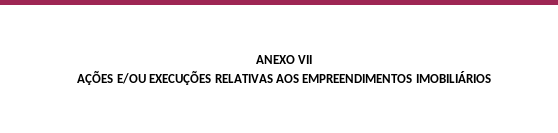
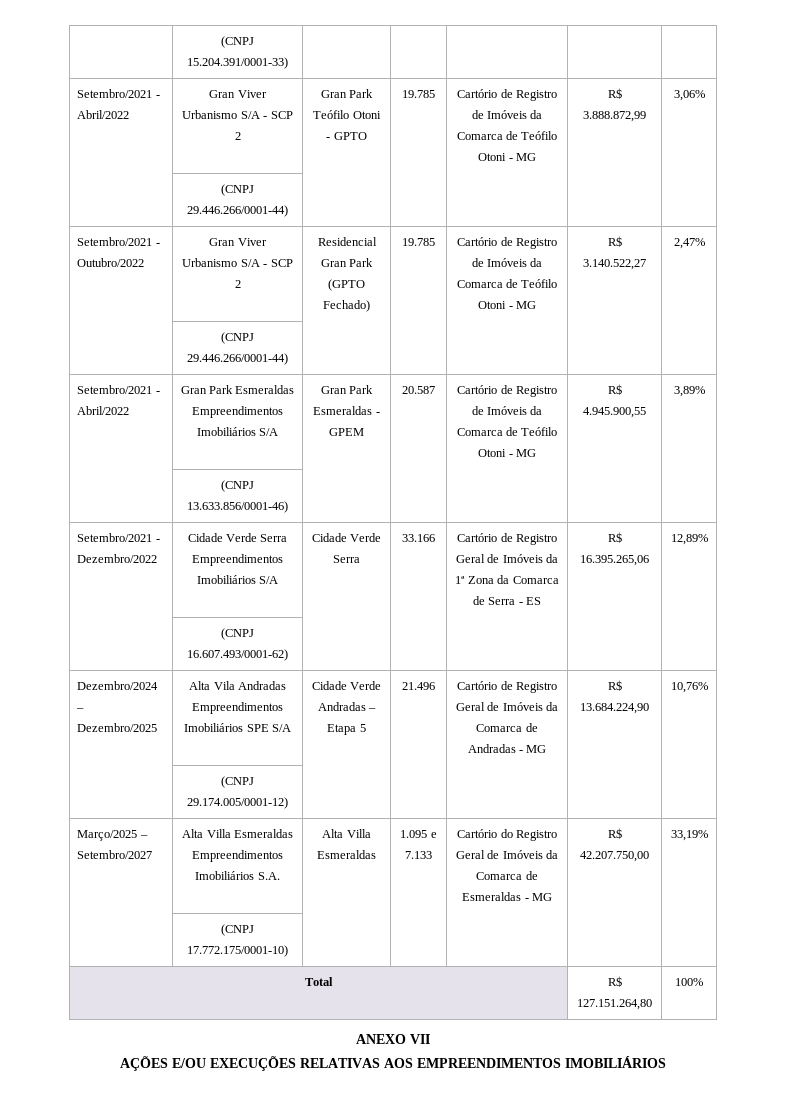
(255, 59) none -> [221,36,254,48] [187,57,288,69] [77,89,160,98] [77,110,130,119] [209,90,267,98] [182,110,293,119] [234,132,241,140] [320,89,374,98] [313,110,381,119] [326,132,367,140] [402,90,435,98] [457,89,557,101] [471,110,543,119] [456,131,558,140] [478,153,536,161] [607,88,622,99] [583,111,646,122] [673,90,705,101] [221,184,254,196] [187,205,288,217] [77,237,160,246] [77,258,145,267] [209,238,267,246] [182,258,293,267] [234,280,241,288] [317,237,377,246] [320,258,374,267] [328,279,365,291] [323,300,370,312] [402,238,435,246] [457,237,557,249] [471,258,543,267] [456,279,558,288] [478,301,536,309] [607,236,622,247] [583,259,646,270] [673,238,705,249] [221,332,254,344] [187,353,288,365] [77,385,160,394] [77,406,130,415] [180,385,295,394] [192,406,283,418] [196,427,279,436] [320,385,374,394] [313,406,380,415] [329,428,364,436] [402,386,435,394] [457,385,557,397] [471,406,543,415] [456,427,558,436] [478,449,536,457] [607,384,622,395] [583,407,646,418] [673,386,705,397] [221,480,254,492] [187,501,288,513] [77,533,160,542] [77,554,158,563] [187,533,288,542] [192,554,283,566] [196,575,279,584] [311,533,382,542] [333,555,360,563] [402,534,435,542] [457,533,557,545] [455,554,559,563] [455,575,559,584] [472,596,542,605] [607,532,622,543] [580,555,649,566] [670,534,708,545] [221,628,254,640] [187,649,288,661] [77,681,159,690] [76,708,85,711] [77,723,158,732] [189,681,286,690] [192,702,283,714] [184,723,291,732] [311,681,382,690] [317,702,377,711] [327,724,366,735] [402,682,435,690] [457,681,557,693] [455,702,559,711] [476,723,538,732] [467,744,547,753] [607,680,622,691] [580,703,649,714] [670,682,708,693] [221,776,254,788] [187,797,288,809] [77,830,148,841] [77,850,153,859] [182,829,293,838] [192,850,283,862] [195,871,280,880] [322,829,371,838] [317,850,376,859] [400,830,437,838] [405,851,432,859] [457,829,557,841] [455,850,559,859] [476,871,538,880] [462,892,552,901] [607,828,622,839] [580,851,649,862] [670,830,708,841] [221,924,254,936] [187,945,288,957] [305,977,333,986] [607,976,622,987] [577,999,652,1010] [675,978,703,986] | (CNPJ 15.204.391/0001-33) | | | | | // Setembro/2021 - Abril/2022 | Gran Viver Urbanismo S/A - SCP 2 | Gran Park Teófilo Otoni - GPTO | 19.785 | Cartório de Registro de Imóveis da Comarca de Teófilo Otoni - MG | R$ 3.888.872,99 | 3,06% // | (CNPJ 29.446.266/0001-44) | | | | | // Setembro/2021 - Outubro/2022 | Gran Viver Urbanismo S/A - SCP 2 | Residencial Gran Park (GPTO Fechado) | 19.785 | Cartório de Registro de Imóveis da Comarca de Teófilo Otoni - MG | R$ 3.140.522,27 | 2,47% // | (CNPJ 29.446.266/0001-44) | | | | | // Setembro/2021 - Abril/2022 | Gran Park Esmeraldas Empreendimentos Imobiliários S/A | Gran Park Esmeraldas - GPEM | 20.587 | Cartório de Registro de Imóveis da Comarca de Teófilo Otoni - MG | R$ 4.945.900,55 | 3,89% // | (CNPJ 13.633.856/0001-46) | | | | | // Setembro/2021 - Dezembro/2022 | Cidade Verde Serra Empreendimentos Imobiliários S/A | Cidade Verde Serra | 33.166 | Cartório de Registro Geral de Imóveis da 1ª Zona da Comarca de Serra - ES | R$ 16.395.265,06 | 12,89% // | (CNPJ 16.607.493/0001-62) | | | | | // Dezembro/2024 – Dezembro/2025 | Alta Vila Andradas Empreendimentos Imobiliários SPE S/A | Cidade Verde Andradas – Etapa 5 | 21.496 | Cartório de Registro Geral de Imóveis da Comarca de Andradas - MG | R$ 13.684.224,90 | 10,76% // | (CNPJ 29.174.005/0001-12) | | | | | // Março/2025 – Setembro/2027 | Alta Villa Esmeraldas Empreendimentos Imobiliários S.A. | Alta Villa Esmeraldas | 1.095 e 7.133 | Cartório do Registro Geral de Imóveis da Comarca de Esmeraldas - MG | R$ 42.207.750,00 | 33,19% // | (CNPJ 17.772.175/0001-10) | | | | | // Total | R$ 127.151.264,80 | 100% //

